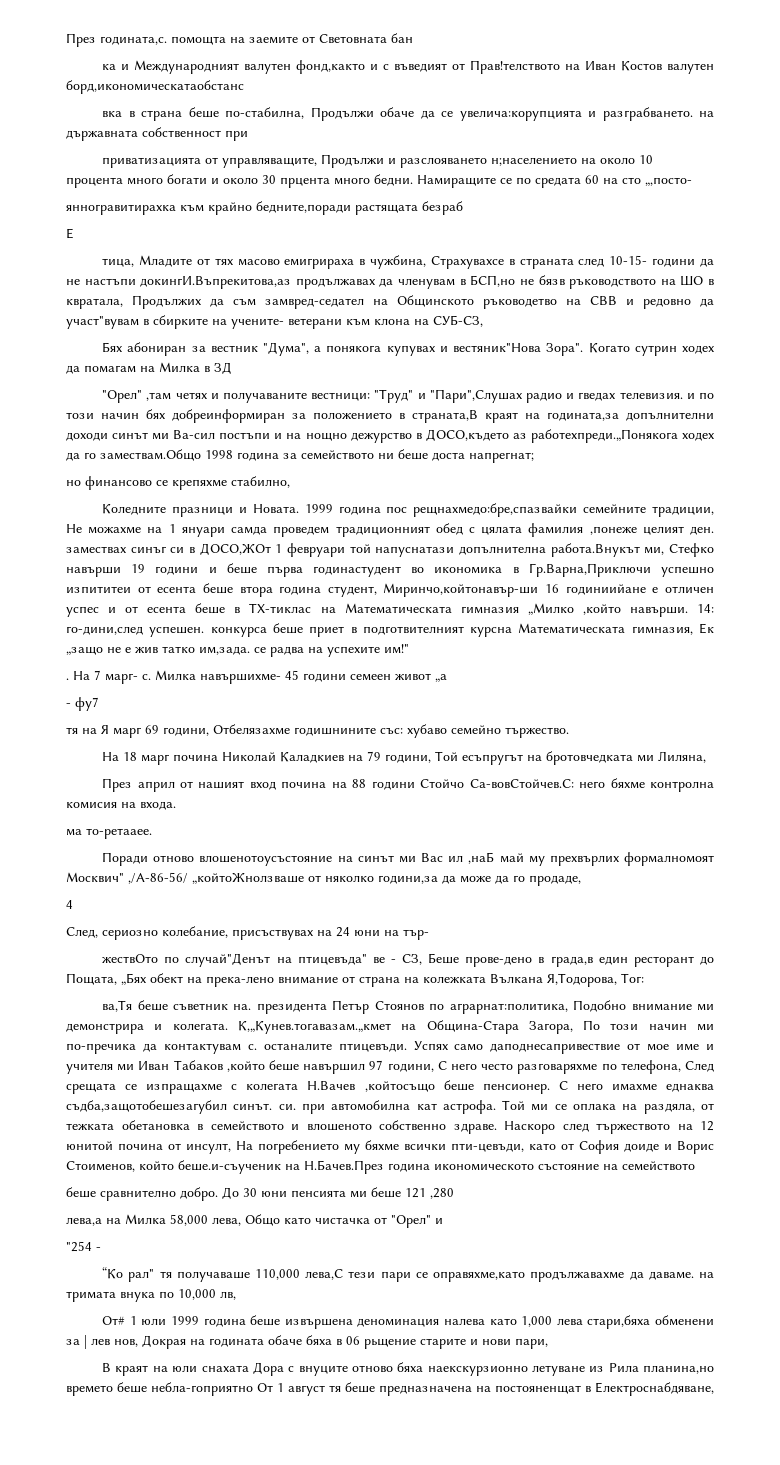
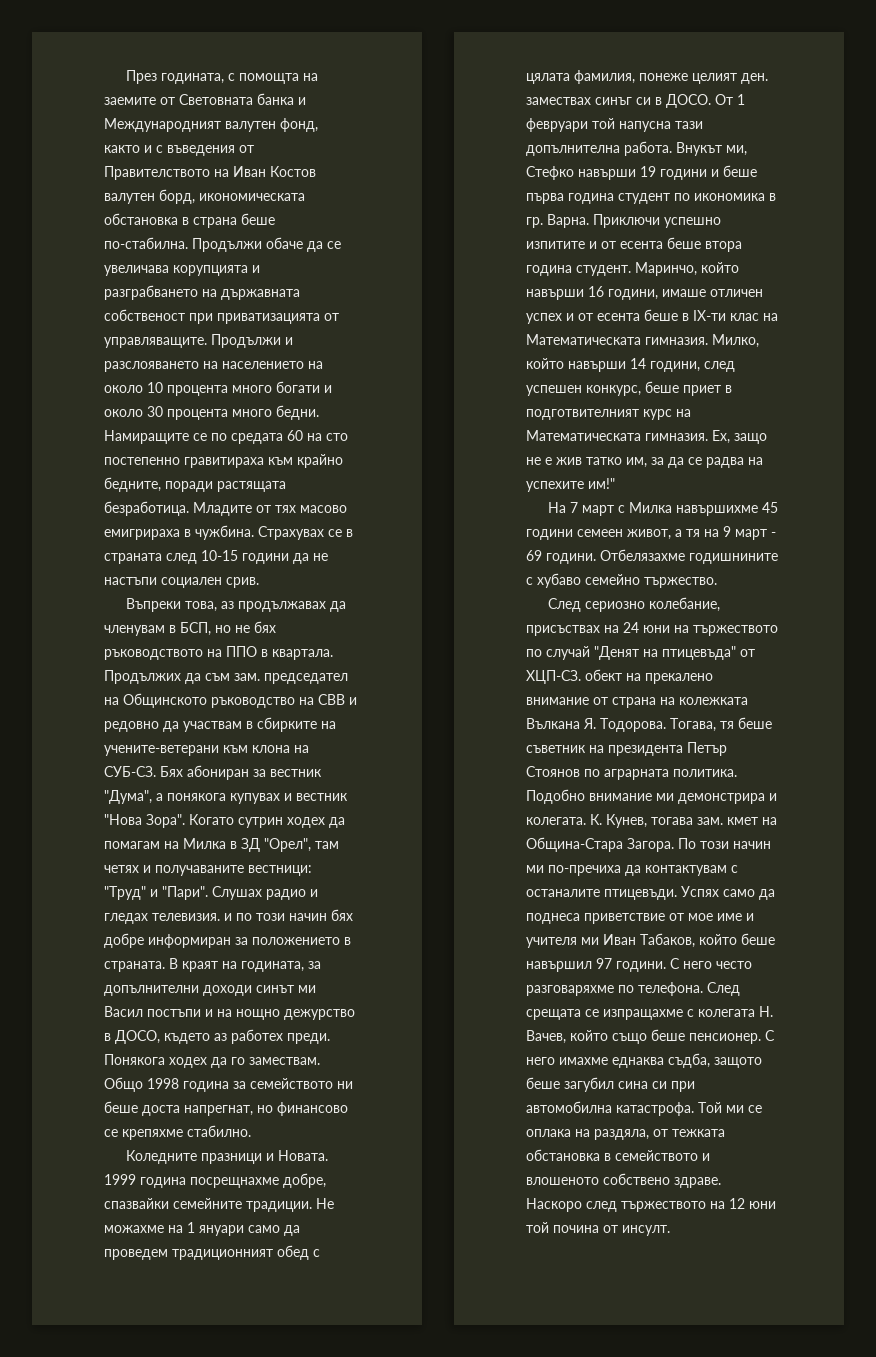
[66,33,167,47] През годината,с. -> [126,70,236,84] През годината, с
[391,33,413,43] [102,64,117,70] бан // ка -> [257,93,294,105] банка
[296,60,561,74] фонд,както и с въведият от Прав!телството -> [280,118,318,132] [104,145,254,156] [104,166,210,180] фонд, както и с въведения от Правителството
[66,80,244,94] [102,111,123,118] борд,икономическатаобстанс // вка -> [159,189,305,204] [104,213,178,225] борд, икономическата обстановка
[225,107,305,119] по-стабилна, -> [104,237,188,249] по-стабилна.
[459,107,693,121] увелича:корупцията и разграбването. -> [104,265,260,276] [104,285,198,300] увеличава корупцията и разграбването
[142,127,248,141] собственност при // -> [104,309,213,324] собственост при
[222,157,318,168] управляващите, -> [104,337,207,348] управляващите.
[491,157,578,166] н;населението -> [203,361,304,369] на населението
[280,177,330,188] прцента -> [167,409,228,420] процента
[645,177,692,186] [66,201,463,215] [66,228,74,239] [102,258,135,267] „,посто- // янногравитирахка към крайно бедните,поради растящата безраб // Е // тица, -> [104,454,343,468] [104,477,286,492] [104,501,189,516] постепенно гравитираха към крайно бедните, поради растящата безработица.
[370,255,504,269] чужбина, Страхувахсе -> [195,525,342,540] чужбина. Страхувах се
[609,255,648,265] 10-15- -> [201,550,238,561] 10-15
[140,275,715,289] [66,298,123,309] докингИ.Въпрекитова,аз продължавах да членувам в БСП,но не бязв ръководството на ШО в квратала, -> [161,577,259,588] [126,598,347,612] [104,621,276,636] [104,646,333,660] социален срив. // Въпреки това, аз продължавах да членувам в БСП, но не бях ръководството на ППО в квартала.
[265,298,364,309] замвред-седател -> [234,673,348,684] зам. председател
[483,298,557,309] ръководетво -> [211,697,295,708] ръководство
[66,316,139,329] участ"вувам -> [183,721,242,732] участвам
[231,318,342,329] учените- ветерани -> [104,745,219,756] учените-ветерани
[433,315,483,327] СУБ-СЗ, // -> [104,766,156,777] СУБ-СЗ.
[453,343,542,353] вестяник"Нова -> [296,793,348,801] [104,814,142,825] вестник "Нова
[102,390,172,403] // "Орел" ,там -> [264,838,339,852] "Орел", там
[429,389,523,403] "Пари",Слушах -> [162,886,262,900] "Пари". Слушах
[578,392,617,401] гведах -> [104,913,148,924] гледах
[172,409,285,423] добреинформиран -> [104,933,231,948] добре информиран
[412,410,619,423] страната,В краят на годината,за -> [104,958,321,972] страната. В краят на годината, за
[173,430,216,439] Ва-сил -> [104,1006,143,1017] Васил
[425,429,678,443] ДОСО,където аз работехпреди.„Понякога -> [115,1029,330,1044] [104,1054,165,1065] ДОСО, където аз работех преди. Понякога
[100,449,201,461] замествам.Общо -> [249,1057,320,1065] [104,1077,143,1092] замествам. Общо
[469,452,534,463] напрегнат; // -> [184,1105,253,1116] напрегнат,
[231,476,290,488] стабилно, -> [187,1125,251,1137] стабилно.
[386,503,715,517] пос рещнахмедо:бре,спазвайки семейните традиции, -> [190,1173,326,1188] [104,1198,312,1212] посрещнахме добре, спазвайки семейните традиции.
[231,526,268,535] самда -> [248,1225,300,1236] само да
[528,523,637,537] фамилия ,понеже -> [574,70,688,84] фамилия, понеже
[199,543,271,555] ДОСО,ЖОт -> [666,94,733,108] ДОСО. От
[375,543,640,557] напуснатази допълнителна работа.Внукът -> [619,121,703,132] [526,141,722,156] напусна тази допълнителна работа. Внукът
[313,563,714,577] [66,586,131,593] годинастудент во икономика в Гр.Варна,Приключи успешно изпититеи -> [568,193,776,204] [526,214,721,228] [526,241,597,249] година студент по икономика в гр. Варна. Приключи успешно изпитите и
[327,583,714,597] [66,606,99,617] студент, Миринчо,койтонавър-ши 16 годиниийане е отличен успес -> [576,262,739,276] [526,286,763,300] [526,313,562,324] студент. Маринчо, който навърши 16 години, имаше отличен успех
[249,603,715,617] [66,623,714,637] [66,647,103,655] ТХ-тиклас на Математическата гимназия „Милко ,който навърши. 14: го-дини,след успешен. конкурса беше приет в подготвителният курсна Математическата гимназия, Ек „защо -> [693,310,778,321] [526,334,759,348] [526,358,735,372] [526,381,732,396] [526,409,691,420] [526,430,767,444] IX-ти клас на Математическата гимназия. Милко, който навърши 14 години, след успешен конкурс, беше приет в подготвителният курс на Математическата гимназия. Ех, защо
[199,646,250,655] им,зада. -> [626,457,684,468] им, за да
[66,678,69,680] . -> (615, 483) none
[105,670,447,684] [66,697,99,711] [66,725,209,738] марг- с. Милка навършихме- 45 години семеен живот „а // - фу7 // тя на Я марг 69 години, -> [582,502,779,516] [526,526,776,540] [526,550,596,564] март с Милка навършихме 45 години семеен живот, а тя на 9 март - 69 години.
[380,727,403,735] със: -> [526,577,533,585] с
[102,751,707,765] [102,778,714,792] [66,801,176,810] [66,828,152,839] [102,852,715,866] [66,872,581,886] [66,900,73,909] [66,927,98,938] На 18 марг почина Николай Каладкиев на 79 години, Той есъпругът на бротовчедката ми Лиляна, // През април от нашият вход почина на 88 години Стойчо Са-вовСтойчев.С: него бяхме контролна комисия на входа. // ма то-ретааее. // Поради отново влошенотоусъстояние на синът ми Вас ил ,наБ май му прехвърлих формалномоят Москвич" ,/А-86-56/ „койтоЖнолзваше от няколко години,за да може да го продаде, // 4 // След, -> [548,598,582,612] След
[232,929,314,940] присъствувах -> [526,625,600,636] присъствах
[403,929,429,940] [102,953,714,967] [66,973,147,985] тър- // жествОто по случай"Денът на птицевъда" ве - СЗ, Беше прове-дено в града,в един ресторант до Пощата, „Бях -> [693,625,778,636] [526,646,755,660] [526,670,581,684] тържеството по случай "Денят на птицевъда" от ХЦП-СЗ.
[206,976,274,987] прека-лено -> [645,673,713,684] прекалено
[547,973,644,987] [102,1000,133,1012] Я,Тодорова, Тог: // ва,Тя -> [583,718,734,732] Я. Тодорова. Тогава, тя
[233,1004,252,1010] на. -> [589,745,604,753] на
[449,1003,568,1014] аграрнат:политика, -> [604,769,737,780] аграрната политика.
[237,1021,391,1034] К,„Кунев.тогавазам.„кмет -> [590,814,758,828] К. Кунев, тогава зам. кмет
[528,1021,573,1034] Загора, -> [627,838,674,852] Загора.
[66,1043,136,1054] по-пречика -> [548,865,621,876] по-пречиха
[247,1044,257,1050] с. -> [731,865,738,873] с
[490,1043,621,1054] даподнесапривествие -> [759,889,775,900] [526,913,665,924] да поднеса приветствие
[173,1060,265,1072] Табаков ,който -> [640,933,737,948] Табаков, който
[387,1063,434,1072] години, -> [616,961,666,972] години.
[620,1060,681,1074] телефона, -> [638,982,703,996] телефона.
[307,1081,435,1092] Н.Вачев ,койтосъщо -> [759,1006,773,1017] [526,1030,647,1044] Н. Вачев, който също
[66,1100,496,1114] съдба,защотобешезагубил синът. си. при автомобилна кат астрофа. -> [668,1053,762,1068] [526,1077,695,1092] [526,1101,694,1116] съдба, защото беше загубил сина си при автомобилна катастрофа.
[121,1120,190,1131] обетановка -> [526,1149,600,1161] обстановка
[379,1120,446,1131] собственно -> [603,1173,670,1185] собствено
[66,1140,714,1154] [66,1160,695,1174] [66,1187,454,1201] [66,1214,443,1228] [66,1241,101,1252] [102,1267,715,1282] [66,1289,236,1302] [102,1315,715,1329] [66,1335,548,1349] [102,1362,714,1376] [66,1382,714,1396] юнитой почина от инсулт, На погребението му бяхме всички пти-цевъди, като от София доиде и Ворис Стоименов, който беше.и-съученик на Н.Бачев.През година икономическото състояние на семейството // беше сравнително добро. До 30 юни пенсията ми беше 121 ,280 // лева,а на Милка 58,000 лева, Общо като чистачка от "Орел" и // "254 - // “Ко рал" тя получаваше 110,000 лева,С тези пари се оправяхме,като продължавахме да даваме. на тримата внука по 10,000 лв, // От# 1 юли 1999 година беше извършена деноминация налева като 1,000 лева стари,бяха обменени за | лев нов, Докрая на годината обаче бяха в 06 рьщение старите и нови пари, // В краят на юли снахата Дора с внуците отново бяха наекскурзионно летуване из Рила планина,но времето беше небла-гоприятно От 1 август тя беше предназначена на постояненщат в Електроснабдяване, -> [749,1201,776,1209] [526,1222,670,1236] юни той почина от инсулт.

